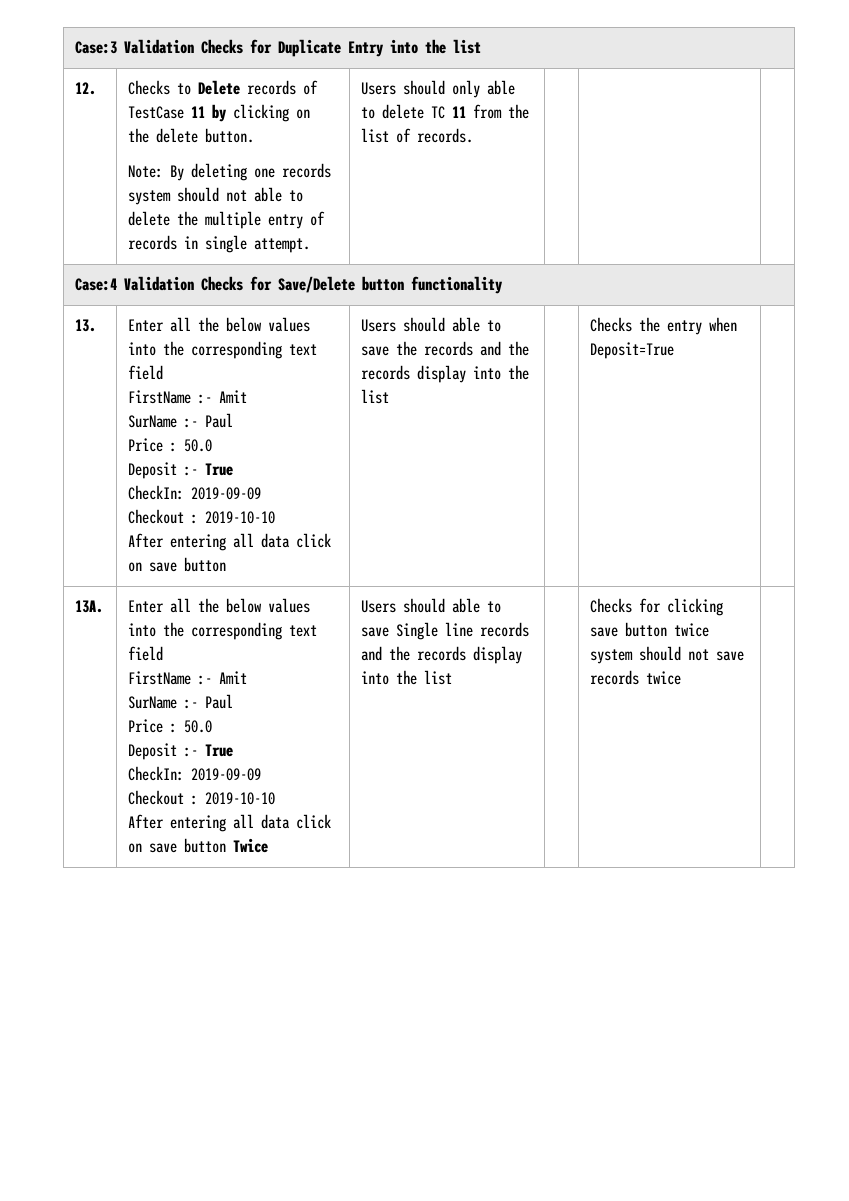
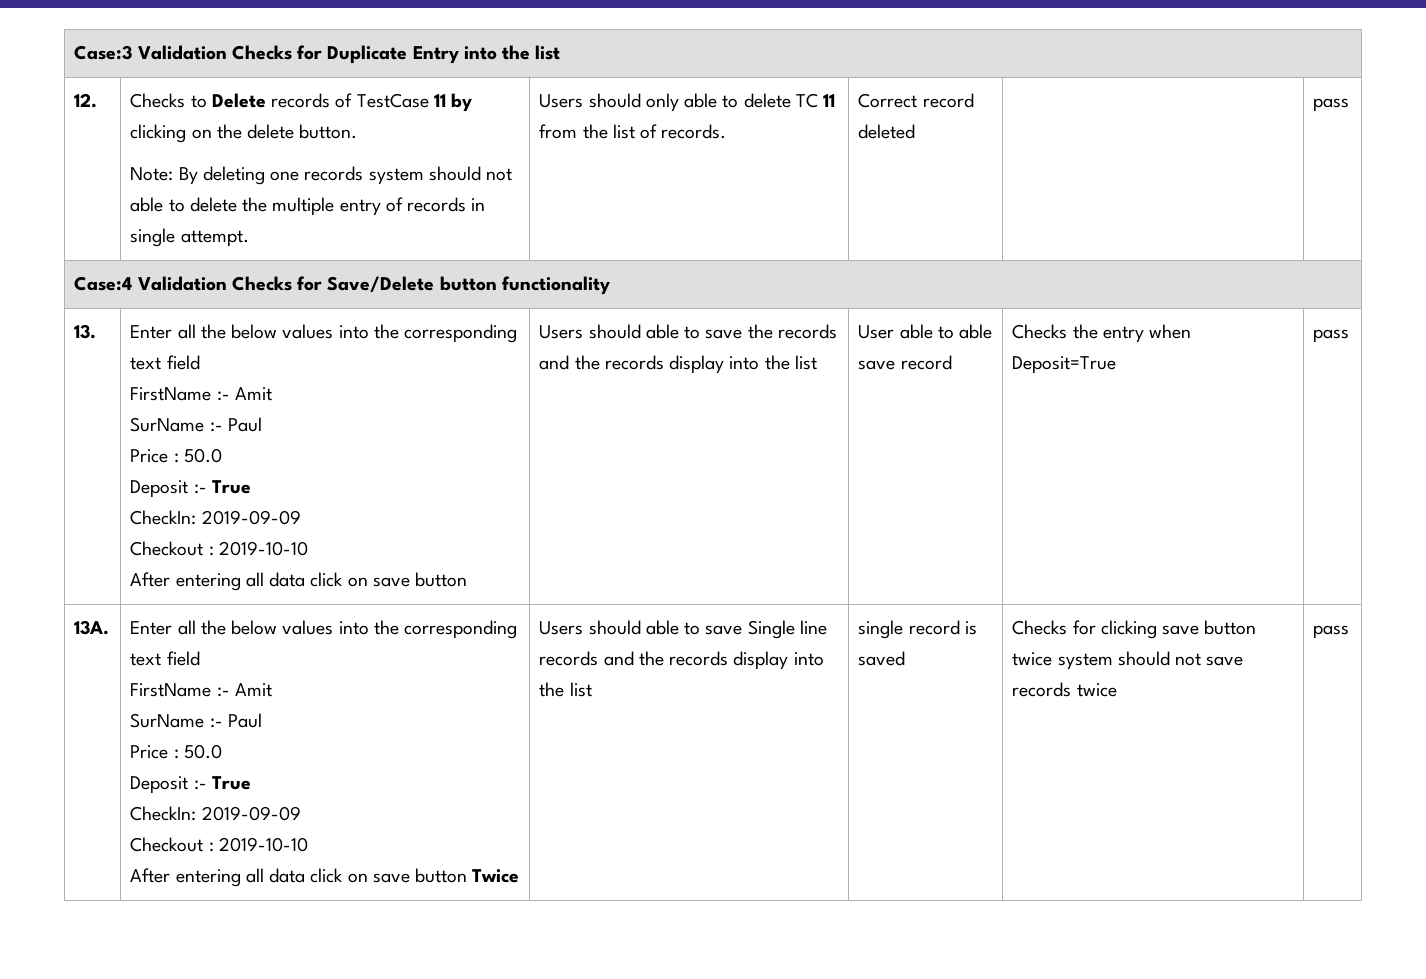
(474, 135) | | -> [858,93,974,108] [858,124,916,139] [1313,98,1350,112] Correct record deleted | | pass
(390, 396) none -> [858,324,993,339] [858,355,952,370] User able to able save record
(675, 350) none -> [1313,329,1350,343] pass
(453, 677) none -> [858,620,977,639] [858,651,906,666] single record is saved
(682, 678) none -> [1313,625,1350,639] pass

